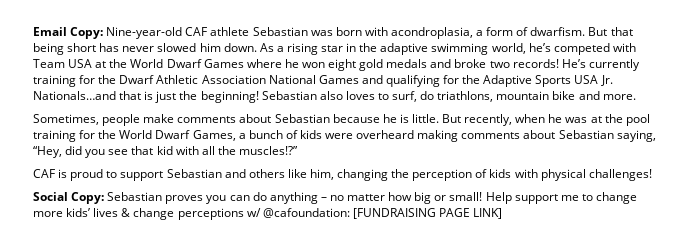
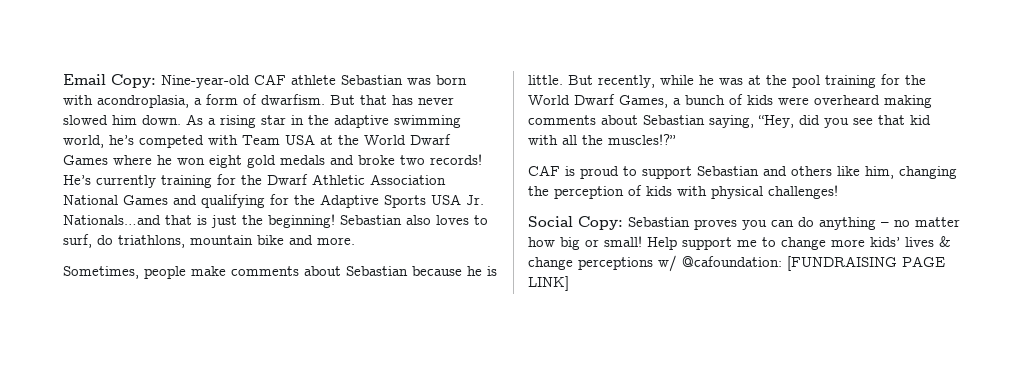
[33,43,97,55] being short -> (387, 100) none
[515,114,546,123] when -> [660,75,694,85] while

